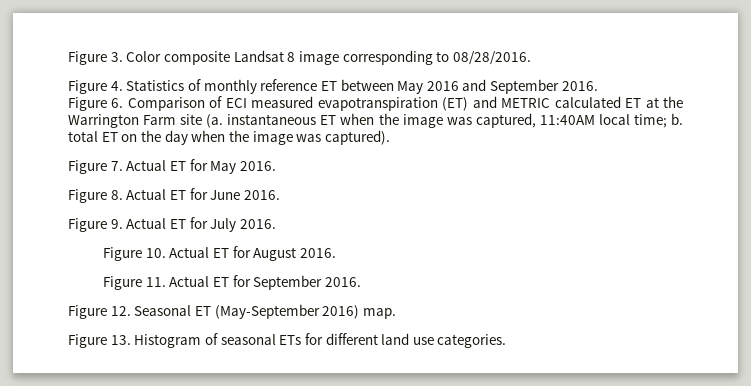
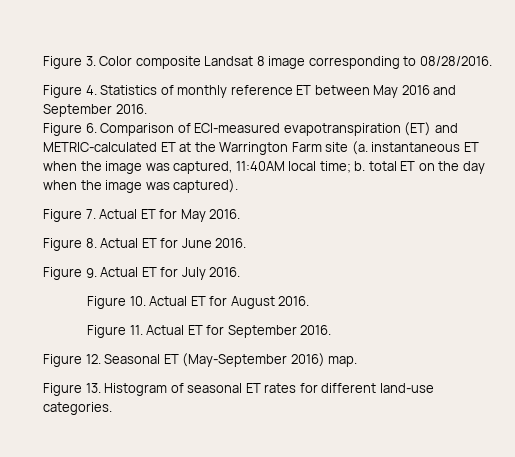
[225,96,314,108] ECI measured -> [194,123,281,133] ECI-measured
[501,96,621,108] METRIC calculated -> [43,142,157,152] METRIC-calculated
[279,333,434,345] ETs for different land use -> [245,383,434,393] ET rates for different land-use

